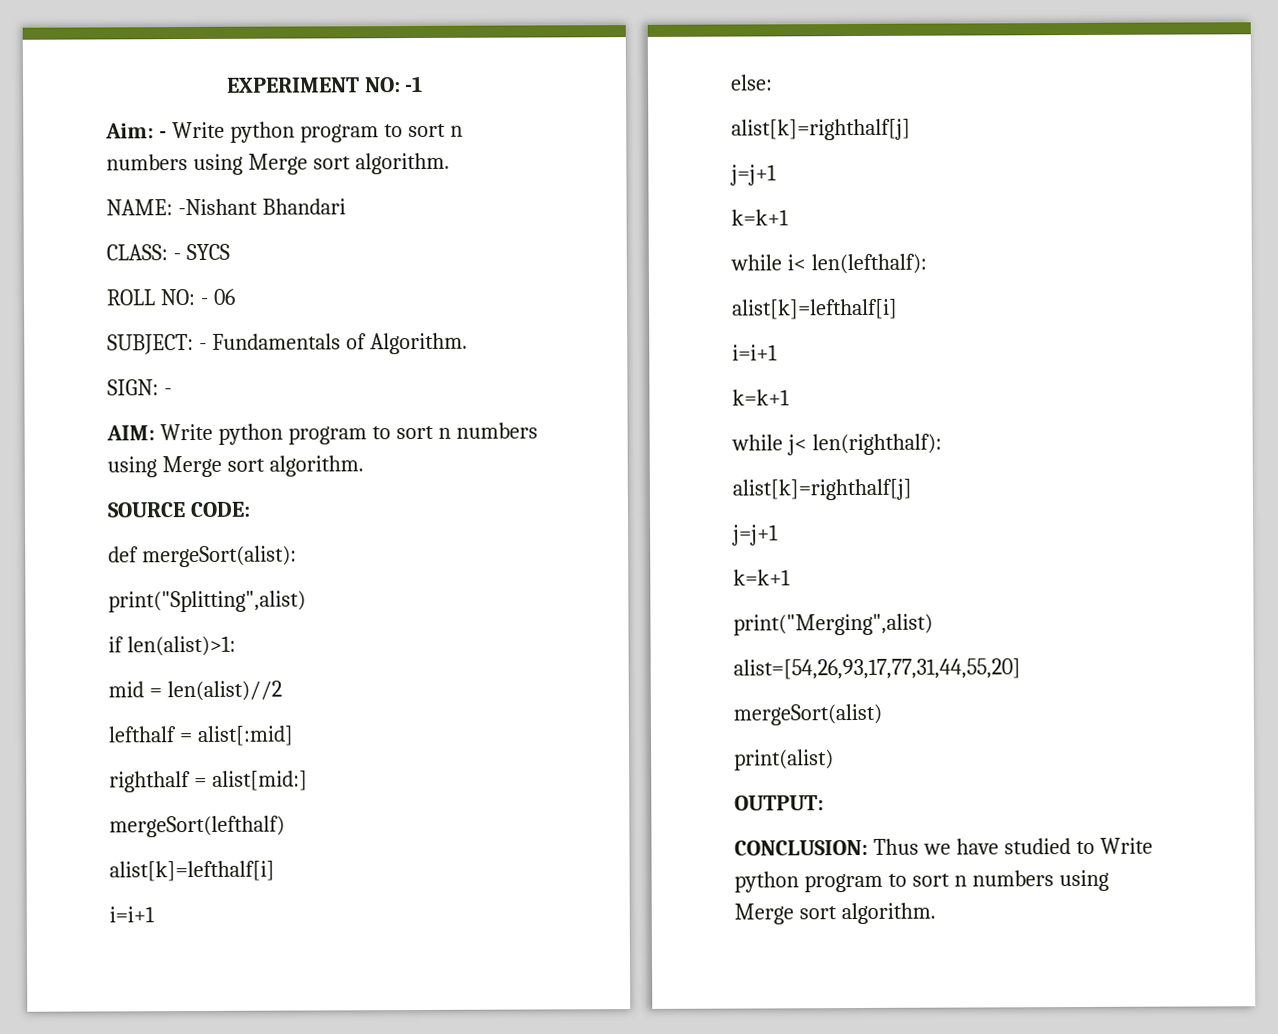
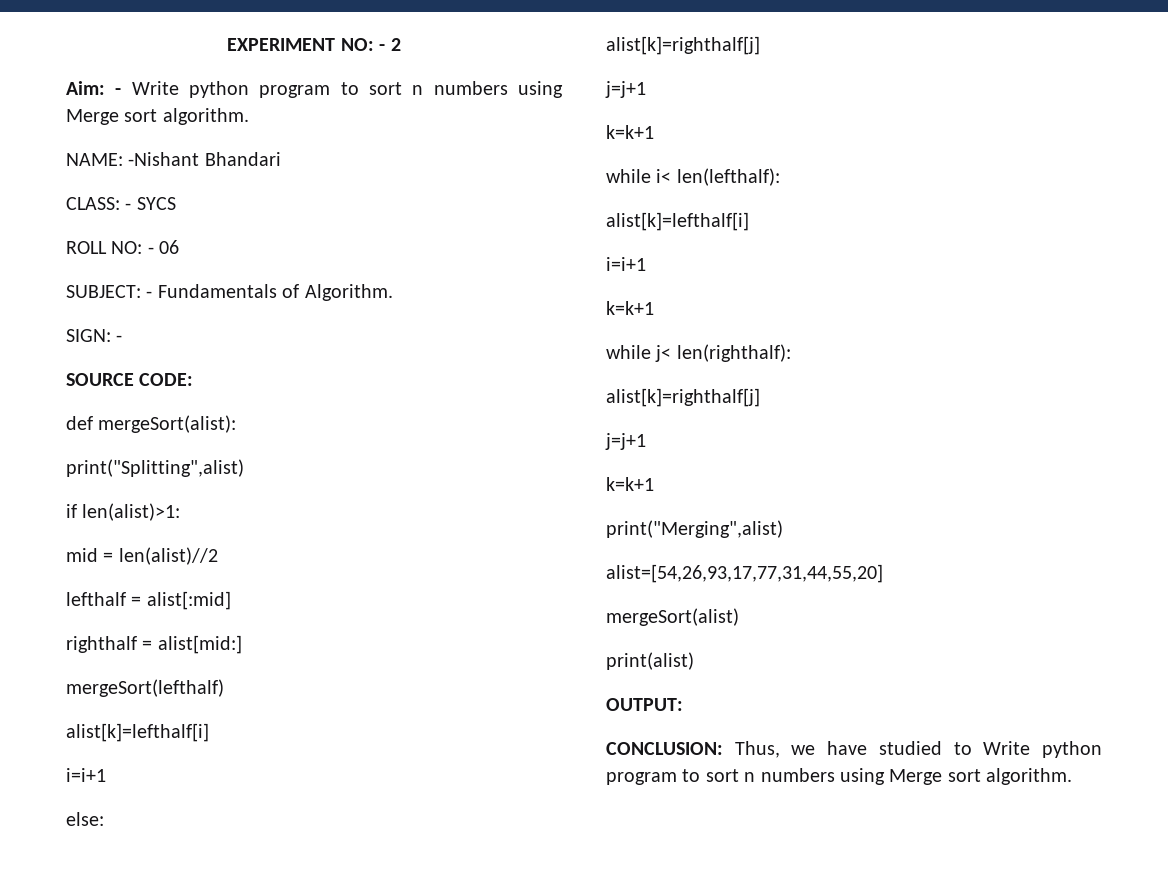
[404,75,424,93] -1 -> [379,38,401,51] - 2
[106,422,538,445] [107,455,364,478] // AIM: Write python program to sort n numbers using Merge sort algorithm. -> (123, 338) none
[872,838,919,855] Thus -> [734,741,780,758] Thus,

